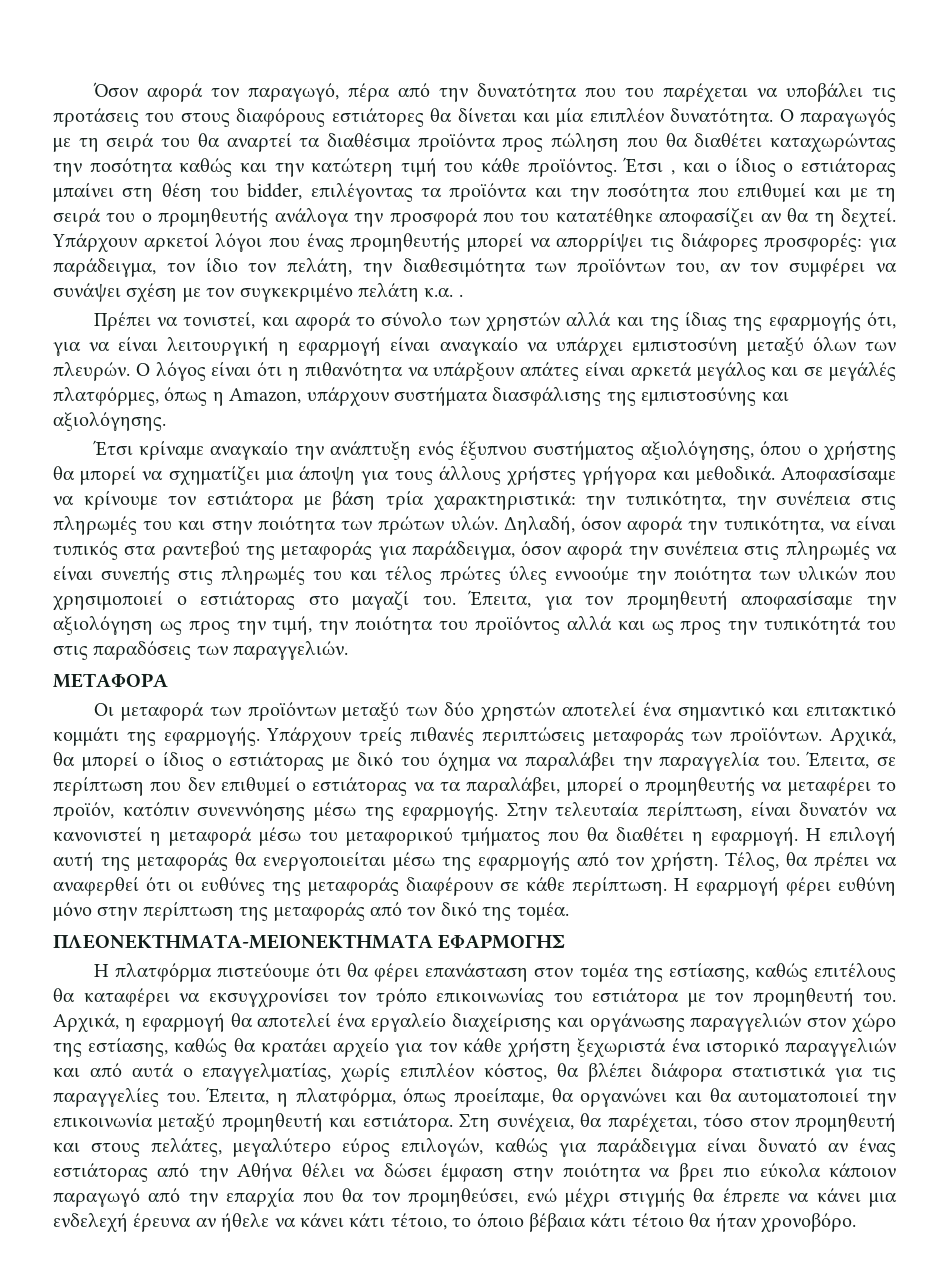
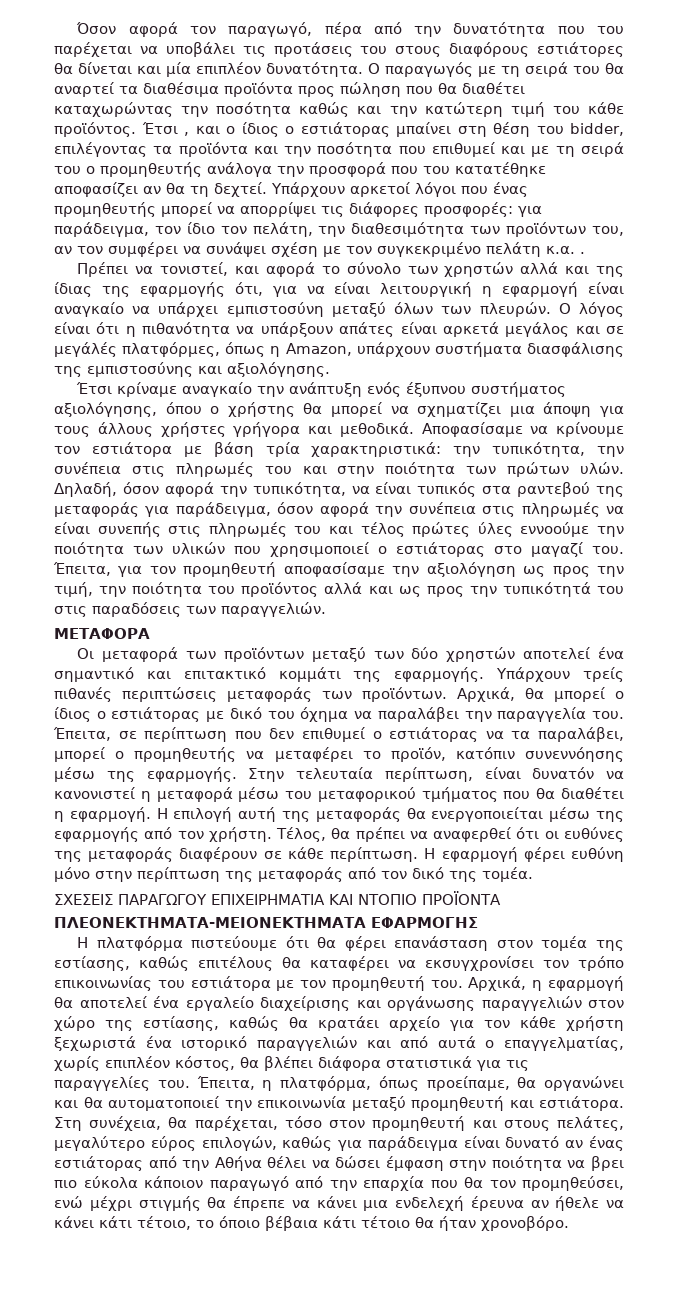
(569, 911) none -> [54,891,501,905] // ΣΧΕΣΕΙΣ ΠΑΡΑΓΩΓΟΥ ΕΠΙΧΕΙΡΗΜΑΤΙΑ ΚΑΙ ΝΤΟΠΙΟ ΠΡΟΪΟΝΤΑ

